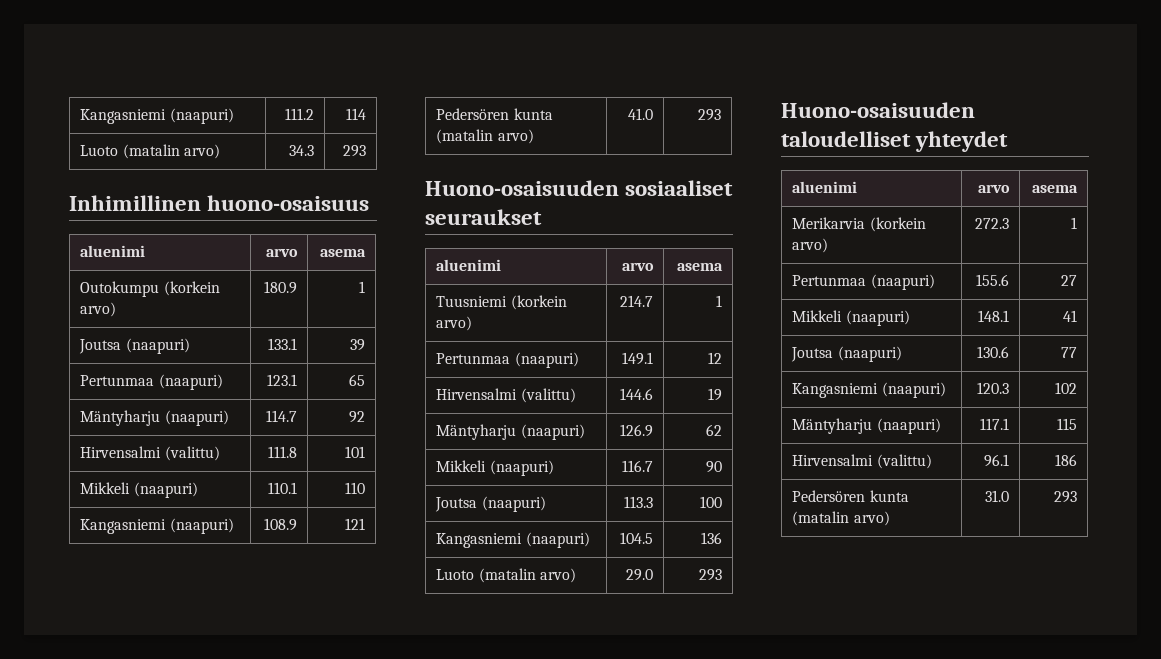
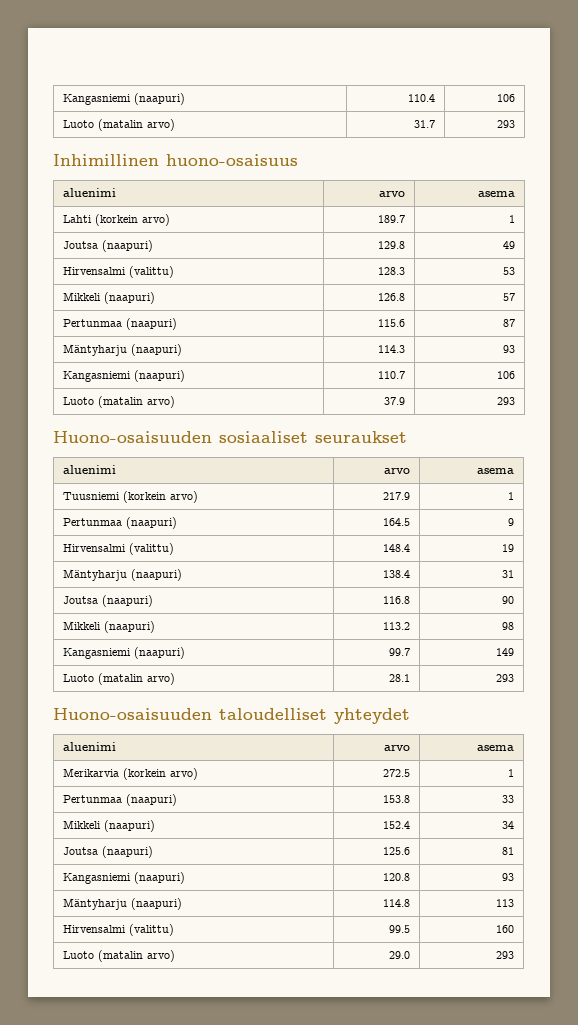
[80,108,234,124] [284,108,314,120] [345,108,366,120] [80,144,220,159] [288,145,314,156] Kangasniemi (naapuri) | 111.2 | 114 // Luoto (matalin arvo) | 34.3 -> [62,93,185,105] [408,94,436,102] [497,94,516,102] [62,119,175,131] [414,120,436,128] Kangasniemi (naapuri) | 110.4 | 106 // Luoto (matalin arvo) | 31.7
[80,281,220,297] [80,302,117,317] [263,281,297,294] Outokumpu (korkein arvo) | 180.9 -> [62,214,170,226] [378,215,406,223] Lahti (korkein arvo) | 189.7
[267,338,297,350] [349,339,365,351] [80,374,223,390] [266,374,297,386] [348,374,365,386] [80,410,229,426] [265,410,297,422] [348,411,365,423] [80,446,220,461] [267,446,297,458] [344,446,365,458] [80,482,198,498] [267,482,297,494] [344,482,365,494] [80,518,234,534] [263,518,297,531] [344,518,365,530] [436,108,553,120] [436,129,534,144] [627,108,653,120] 133.1 | 39 // Pertunmaa (naapuri) | 123.1 | 65 // Mäntyharju (naapuri) | 114.7 | 92 // Hirvensalmi (valittu) | 111.8 | 101 // Mikkeli (naapuri) | 110.1 | 110 // Kangasniemi (naapuri) | 108.9 | 121 // Pedersören kunta (matalin arvo) | 41.0 -> [378,241,406,249] [503,241,516,249] [62,266,174,278] [378,267,406,275] [503,267,516,275] [62,292,155,304] [378,293,406,301] [503,293,516,301] [62,318,177,330] [378,319,406,327] [503,319,516,327] [62,344,182,356] [378,345,406,353] [503,345,516,353] [62,370,185,382] [378,371,406,379] [497,371,516,379] [62,396,175,408] [384,397,406,405] 129.8 | 49 // Hirvensalmi (valittu) | 128.3 | 53 // Mikkeli (naapuri) | 126.8 | 57 // Pertunmaa (naapuri) | 115.6 | 87 // Mäntyharju (naapuri) | 114.3 | 93 // Kangasniemi (naapuri) | 110.7 | 106 // Luoto (matalin arvo) | 37.9
[619,295,653,307] [715,295,722,307] [436,352,579,368] [621,352,653,365] [707,352,722,364] [436,388,576,403] [619,388,653,400] 214.7 | 1 // Pertunmaa (naapuri) | 149.1 | 12 // Hirvensalmi (valittu) | 144.6 -> [383,492,411,500] [508,492,515,500] [62,517,177,529] [383,518,411,526] [508,518,515,526] [62,543,174,555] [383,544,411,552] 217.9 | 1 // Pertunmaa (naapuri) | 164.5 | 9 // Hirvensalmi (valittu) | 148.4
[619,424,653,437] [705,424,722,436] [436,460,554,476] [621,460,653,472] [705,461,722,473] [435,496,546,512] [623,496,653,508] [699,496,722,508] [436,532,590,548] [619,532,653,544] [700,532,722,544] [436,568,576,583] [625,569,653,581] 126.9 | 62 // Mikkeli (naapuri) | 116.7 | 90 // Joutsa (naapuri) | 113.3 | 100 // Kangasniemi (naapuri) | 104.5 | 136 // Luoto (matalin arvo) | 29.0 -> [383,570,411,578] [502,570,515,578] [62,595,153,607] [383,596,411,604] [502,596,515,604] [62,621,155,633] [383,622,411,630] [502,622,515,630] [62,647,185,659] [389,648,411,656] [496,648,515,656] [62,673,175,685] [389,674,411,682] 138.4 | 31 // Joutsa (naapuri) | 116.8 | 90 // Mikkeli (naapuri) | 113.2 | 98 // Kangasniemi (naapuri) | 99.7 | 149 // Luoto (matalin arvo) | 28.1
[974,218,1009,229] [1070,217,1077,229] [792,274,935,290] [975,274,1009,286] [1060,275,1077,286] [792,310,910,326] [977,310,1009,322] [1062,310,1077,322] [791,346,902,362] [976,346,1009,358] [1060,347,1077,358] [792,382,946,398] [976,382,1009,394] [1054,382,1077,394] [792,418,941,434] [979,418,1009,430] [1056,418,1077,430] [792,454,932,469] [983,454,1009,467] [1054,454,1077,466] [792,490,909,502] [792,511,890,526] [984,490,1009,502] 272.3 | 1 // Pertunmaa (naapuri) | 155.6 | 27 // Mikkeli (naapuri) | 148.1 | 41 // Joutsa (naapuri) | 130.6 | 77 // Kangasniemi (naapuri) | 120.3 | 102 // Mäntyharju (naapuri) | 117.1 | 115 // Hirvensalmi (valittu) | 96.1 | 186 // Pedersören kunta (matalin arvo) | 31.0 -> [383,769,411,777] [508,769,515,777] [62,794,177,806] [383,795,411,803] [502,795,515,803] [62,820,155,832] [383,821,411,829] [502,821,515,829] [62,846,153,858] [383,847,411,855] [502,847,515,855] [62,872,185,884] [383,873,411,881] [502,873,515,881] [62,898,182,910] [383,899,411,907] [496,899,515,907] [62,924,174,936] [389,925,411,933] [496,925,515,933] [62,950,175,962] [389,951,411,959] 272.5 | 1 // Pertunmaa (naapuri) | 153.8 | 33 // Mikkeli (naapuri) | 152.4 | 34 // Joutsa (naapuri) | 125.6 | 81 // Kangasniemi (naapuri) | 120.8 | 93 // Mäntyharju (naapuri) | 114.8 | 113 // Hirvensalmi (valittu) | 99.5 | 160 // Luoto (matalin arvo) | 29.0

